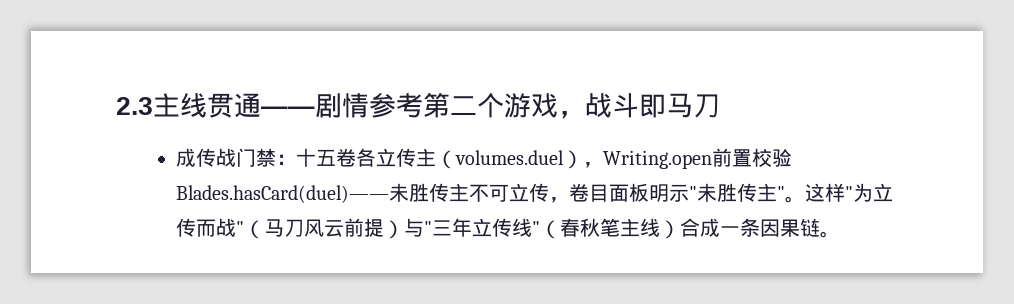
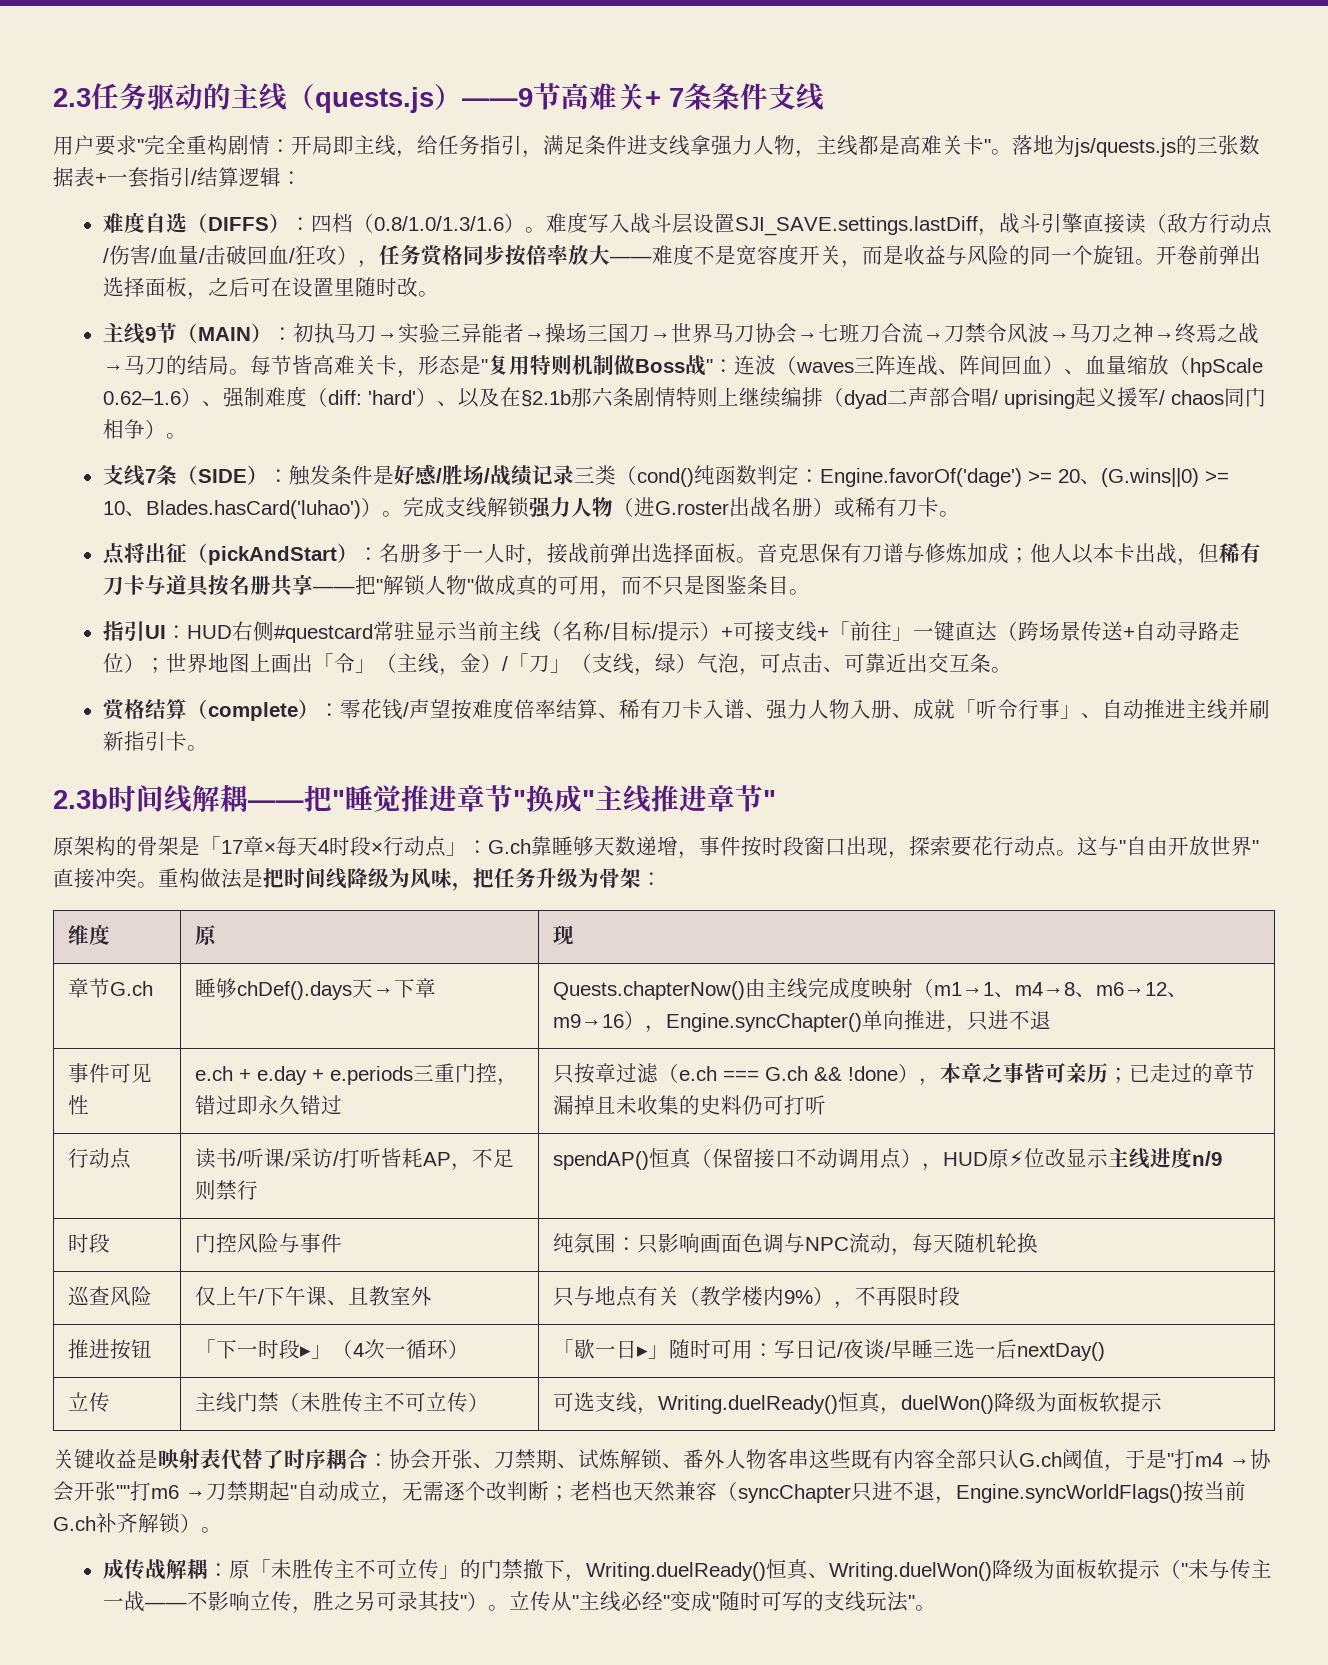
[153,92,720,119] [175,148,792,169] [175,183,893,203] [175,218,820,239] 主线贯通——剧情参考第二个游戏，战斗即马刀 // 成传战门禁：十五卷各立传主（volumes.duel），Writing.open前置校验Blades.hasCard(duel)——未胜传主不可立传，卷目面板明示"未胜传主"。这样"为立传而战"（马刀风云前提）与"三年立传线"（春秋笔主线）合成一条因果链 -> [91,83,824,113] [53,135,1260,158] [53,167,302,188] [102,212,1272,236] [102,244,1261,268] [102,277,439,300] [102,322,1259,344] [102,355,1263,378] [102,386,1266,409] [102,419,187,439] [102,464,1229,487] [102,497,960,519] [102,543,1261,566] [102,574,810,598] [102,621,1240,643] [102,653,1012,676] [102,698,1270,721] [102,731,208,751] [53,784,776,813] [53,836,1259,859] [53,868,662,891] [67,924,110,945] [194,925,217,945] [552,925,574,945] [67,978,153,998] [194,978,436,1000] [552,977,1188,1000] [552,1010,1051,1033] [67,1063,152,1083] [67,1095,89,1115] [194,1063,518,1086] [194,1095,342,1115] [552,1063,1255,1086] [552,1095,826,1115] [67,1148,131,1169] [194,1148,514,1171] [194,1180,258,1200] [552,1147,1222,1171] [67,1233,110,1253] [194,1233,342,1253] [552,1233,1038,1256] [67,1286,152,1306] [194,1286,432,1306] [552,1286,960,1309] [67,1339,152,1360] [194,1339,469,1359] [552,1339,1105,1361] [67,1392,110,1412] [194,1392,489,1413] [552,1392,1162,1415] [53,1448,1272,1472] [53,1481,1246,1504] [53,1513,222,1534] [102,1559,1272,1582] [102,1591,915,1614] 任务驱动的主线（quests.js）——9节高难关+ 7条条件支线 // 用户要求"完全重构剧情：开局即主线，给任务指引，满足条件进支线拿强力人物，主线都是高难关卡"。落地为js/quests.js的三张数据表+一套指引/结算逻辑： // 难度自选（DIFFS）：四档（0.8/1.0/1.3/1.6）。难度写入战斗层设置SJI_SAVE.settings.lastDiff，战斗引擎直接读（敌方行动点/伤害/血量/击破回血/狂攻），任务赏格同步按倍率放大——难度不是宽容度开关，而是收益与风险的同一个旋钮。开卷前弹出选择面板，之后可在设置里随时改。 // 主线9节（MAIN）：初执马刀→实验三异能者→操场三国刀→世界马刀协会→七班刀合流→刀禁令风波→马刀之神→终焉之战→马刀的结局。每节皆高难关卡，形态是"复用特则机制做Boss战"：连波（waves三阵连战、阵间回血）、血量缩放（hpScale 0.62–1.6）、强制难度（diff: 'hard'）、以及在§2.1b那六条剧情特则上继续编排（dyad二声部合唱/ uprising起义援军/ chaos同门相争）。 // 支线7条（SIDE）：触发条件是好感/胜场/战绩记录三类（cond()纯函数判定：Engine.favorOf('dage') >= 20、(G.wins||0) >= 10、Blades.hasCard('luhao')）。完成支线解锁强力人物（进G.roster出战名册）或稀有刀卡。 // 点将出征（pickAndStart）：名册多于一人时，接战前弹出选择面板。音克思保有刀谱与修炼加成；他人以本卡出战，但稀有刀卡与道具按名册共享——把"解锁人物"做成真的可用，而不只是图鉴条目。 // 指引UI：HUD右侧#questcard常驻显示当前主线（名称/目标/提示）+可接支线+「前往」一键直达（跨场景传送+自动寻路走位）；世界地图上画出「令」（主线，金）/「刀」（支线，绿）气泡，可点击、可靠近出交互条。 // 赏格结算（complete）：零花钱/声望按难度倍率结算、稀有刀卡入谱、强力人物入册、成就「听令行事」、自动推进主线并刷新指引卡。 // 2.3b时间线解耦——把"睡觉推进章节"换成"主线推进章节" // 原架构的骨架是「17章×每天4时段×行动点」：G.ch靠睡够天数递增，事件按时段窗口出现，探索要花行动点。这与"自由开放世界"直接冲突。重构做法是把时间线降级为风味，把任务升级为骨架： // 维度 | 原 | 现 // 章节G.ch | 睡够chDef().days天→下章 | Quests.chapterNow()由主线完成度映射（m1→1、m4→8、m6→12、m9→16），Engine.syncChapter()单向推进，只进不退 // 事件可见性 | e.ch + e.day + e.periods三重门控，错过即永久错过 | 只按章过滤（e.ch === G.ch && !done），本章之事皆可亲历；已走过的章节漏掉且未收集的史料仍可打听 // 行动点 | 读书/听课/采访/打听皆耗AP，不足则禁行 | spendAP()恒真（保留接口不动调用点），HUD原⚡位改显示主线进度n/9 // 时段 | 门控风险与事件 | 纯氛围：只影响画面色调与NPC流动，每天随机轮换 // 巡查风险 | 仅上午/下午课、且教室外 | 只与地点有关（教学楼内9%），不再限时段 // 推进按钮 | 「下一时段▸」（4次一循环） | 「歇一日▸」随时可用：写日记/夜谈/早睡三选一后nextDay() // 立传 | 主线门禁（未胜传主不可立传） | 可选支线，Writing.duelReady()恒真，duelWon()降级为面板软提示 // 关键收益是映射表代替了时序耦合：协会开张、刀禁期、试炼解锁、番外人物客串这些既有内容全部只认G.ch阈值，于是"打m4 →协会开张""打m6 →刀禁期起"自动成立，无需逐个改判断；老档也天然兼容（syncChapter只进不退，Engine.syncWorldFlags()按当前G.ch补齐解锁）。 // 成传战解耦：原「未胜传主不可立传」的门禁撤下，Writing.duelReady()恒真、Writing.duelWon()降级为面板软提示（"未与传主一战——不影响立传，胜之另可录其技"）。立传从"主线必经"变成"随时可写的支线玩法"

